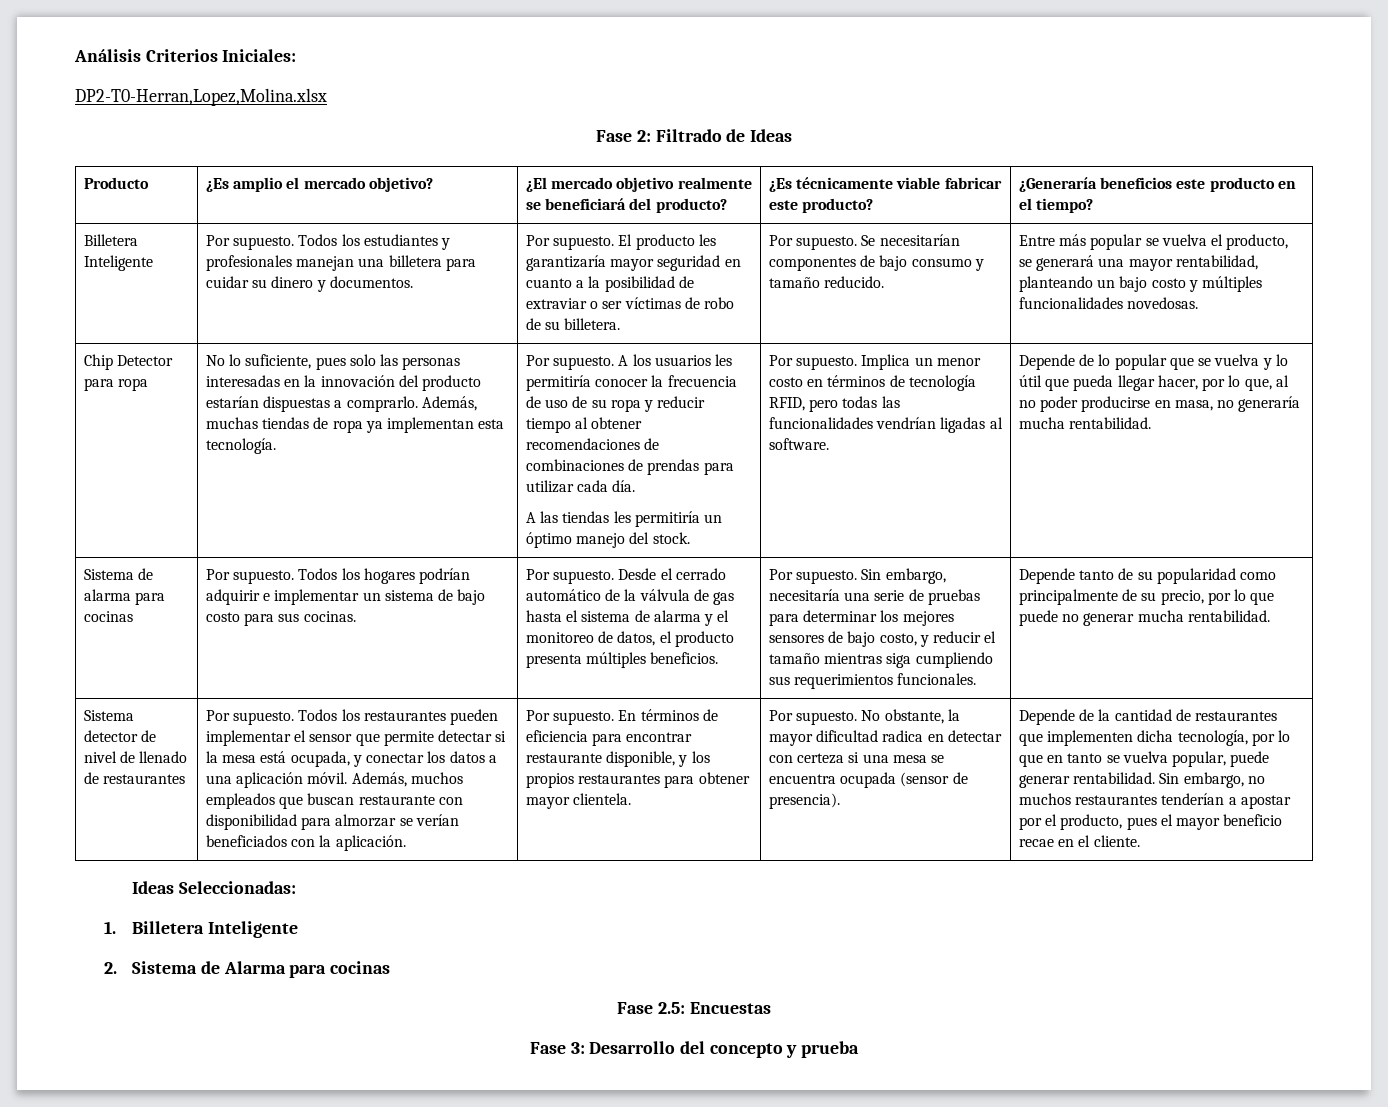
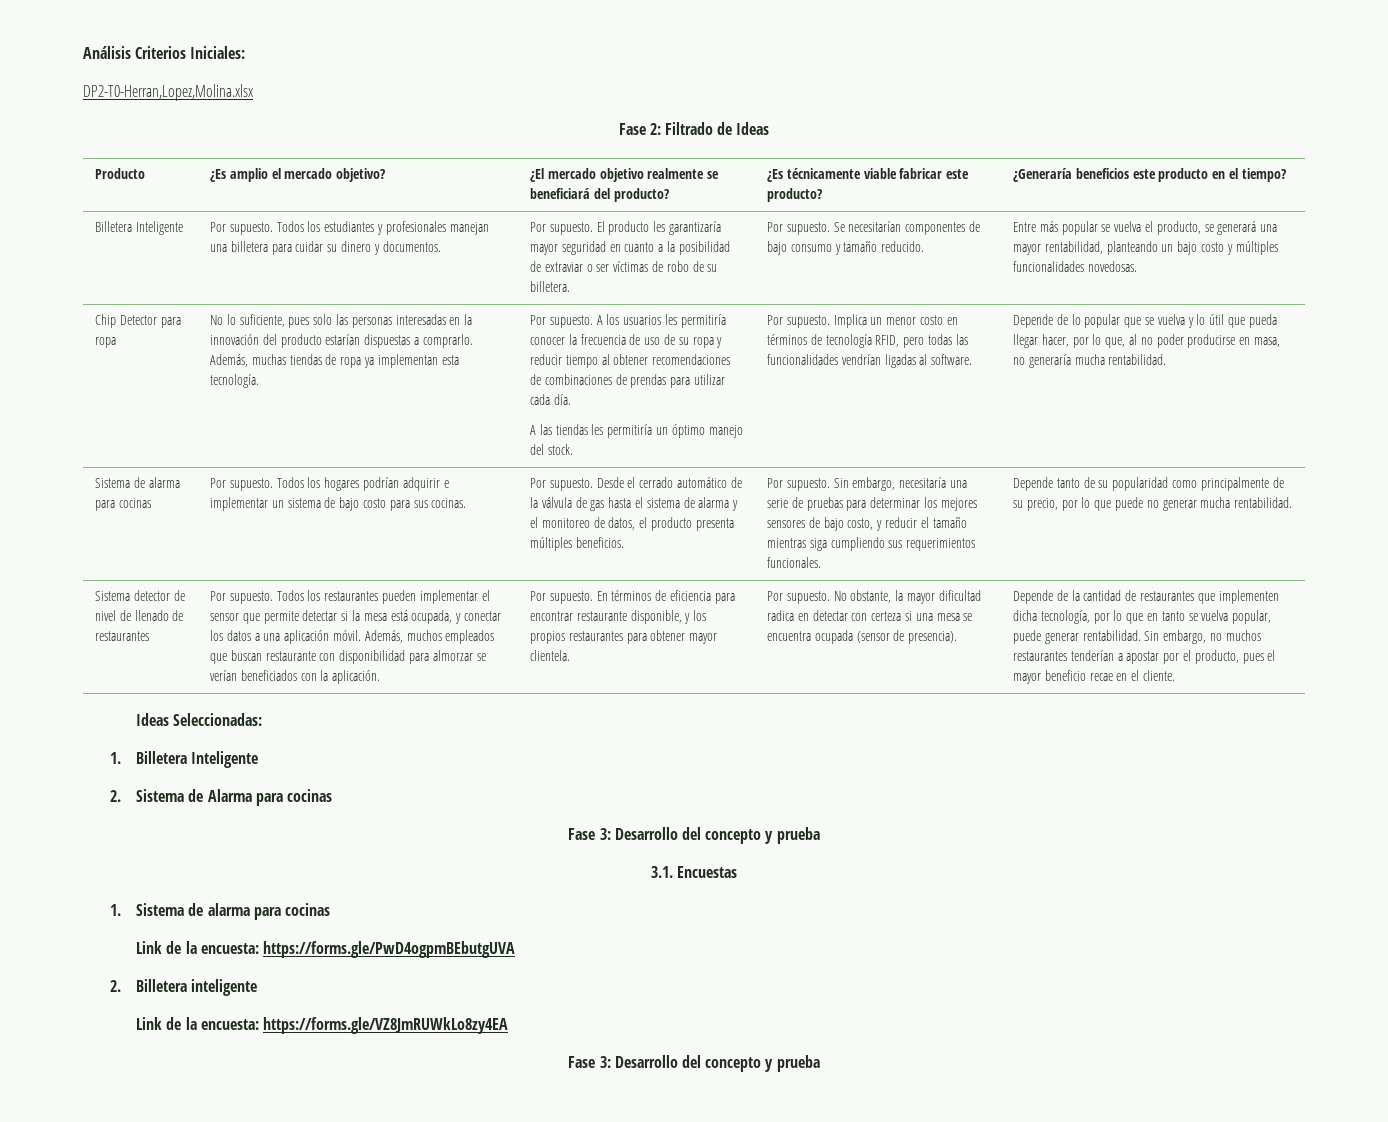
[658,1002,771,1014] 2.5: Encuestas -> [599,827,820,844] [650,866,738,878] [109,903,330,920] [136,941,515,958] [109,979,258,996] [136,1017,508,1034] 3: Desarrollo del concepto y prueba // 3.1. Encuestas // 1. Sistema de alarma para cocinas // Link de la encuesta: https://forms.gle/PwD4ogpmBEbutgUVA // 2. Billetera inteligente // Link de la encuesta: https://forms.gle/VZ8JmRUWkLo8zy4EA

